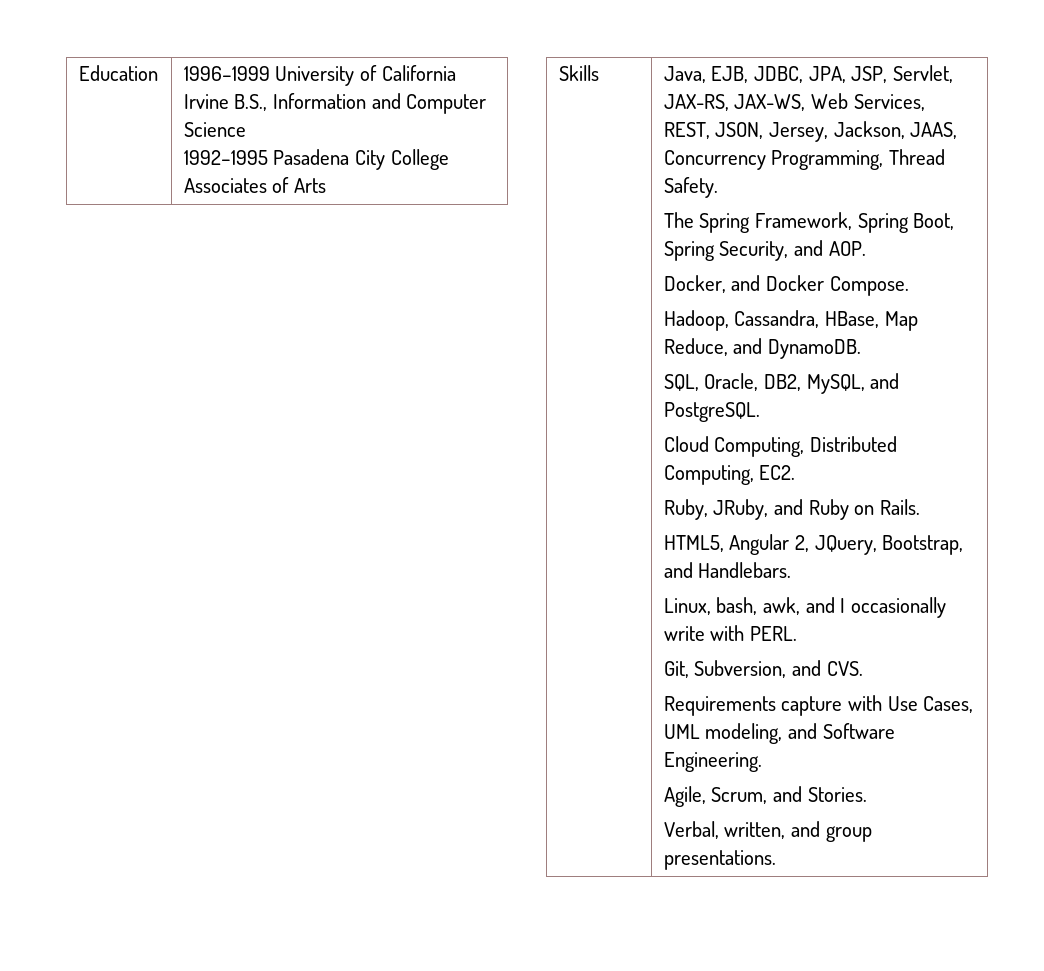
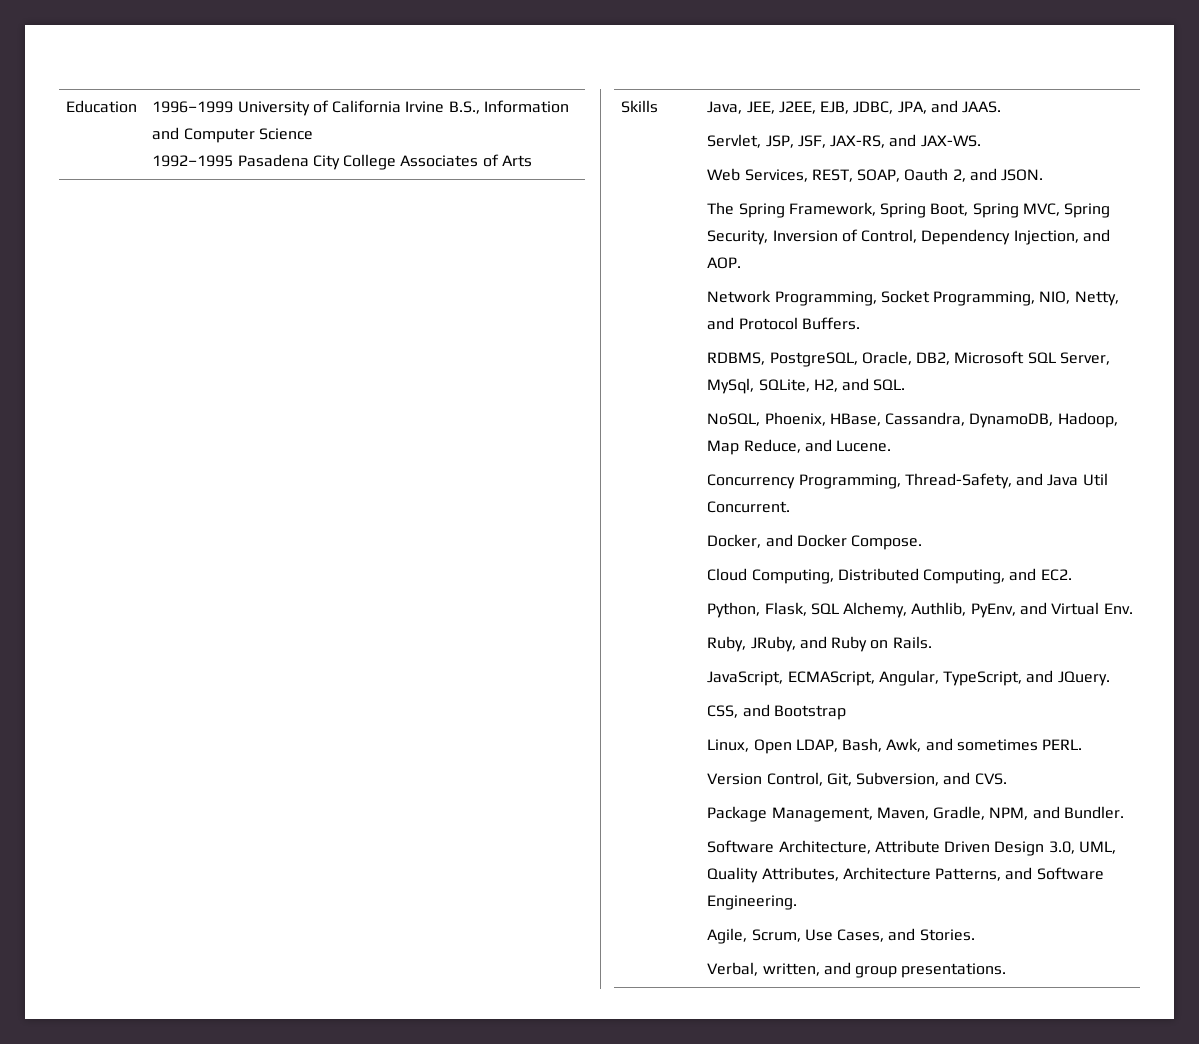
(706, 74) none -> [746,101,816,114] JEE, J2EE,
[851,65,953,83] [663,93,925,111] [663,121,958,142] [663,149,945,170] [663,177,718,198] JSP, Servlet, JAX-RS, JAX-WS, Web Services, REST, JSON, Jersey, Jackson, JAAS, Concurrency Programming, Thread Safety. -> [931,100,1002,113] [707,134,981,148] [707,168,1044,182] and JAAS. // Servlet, JSP, JSF, JAX-RS, and JAX-WS. // Web Services, REST, SOAP, Oauth 2, and JSON.
[719,240,866,261] [663,275,909,296] [663,310,918,331] [663,338,861,359] [663,373,900,394] [663,402,760,422] Security, and AOP. // Docker, and Docker Compose. // Hadoop, Cassandra, HBase, Map Reduce, and DynamoDB. // SQL, Oracle, DB2, MySQL, and PostgreSQL. -> [1023,203,1111,218] [707,229,1111,245] [707,257,742,269] [707,290,1119,306] [707,317,860,330] [707,351,1111,367] [707,378,906,394] [707,412,1118,428] [707,439,892,455] [707,473,1108,489] [707,501,791,513] [707,534,923,550] MVC, Spring Security, Inversion of Control, Dependency Injection, and AOP. // Network Programming, Socket Programming, NIO, Netty, and Protocol Buffers. // RDBMS, PostgreSQL, Oracle, DB2, Microsoft SQL Server, MySql, SQLite, H2, and SQL. // NoSQL, Phoenix, HBase, Cassandra, DynamoDB, Hadoop, Map Reduce, and Lucene. // Concurrency Programming, Thread-Safety, and Java Util Concurrent. // Docker, and Docker Compose.
(754, 475) none -> [1009,568,1037,581] and
(796, 472) none -> [707,602,1133,618] // Python, Flask, SQL Alchemy, Authlib, PyEnv, and Virtual Env.
[663,534,964,555] [663,562,792,578] [663,597,946,618] [663,625,745,641] HTML5, Angular 2, JQuery, Bootstrap, and Handlebars. // Linux, bash, awk, and I occasionally write with -> [707,670,1110,686] [707,704,846,720] [707,738,1039,754] JavaScript, ECMAScript, Angular, TypeScript, and JQuery. // CSS, and Bootstrap // Linux, Open LDAP, Bash, Awk, and sometimes
(797, 633) none -> [707,772,823,786] Version Control,
[663,695,974,716] [663,723,783,744] Requirements capture with Use Cases, UML modeling, -> [707,806,1125,822] [707,840,1117,856] [707,867,1002,883] Package Management, Maven, Gradle, NPM, and Bundler. // Software Architecture, Attribute Driven Design 3.0, UML, Quality Attributes, Architecture Patterns,
(768, 795) none -> [804,929,885,942] Use Cases,

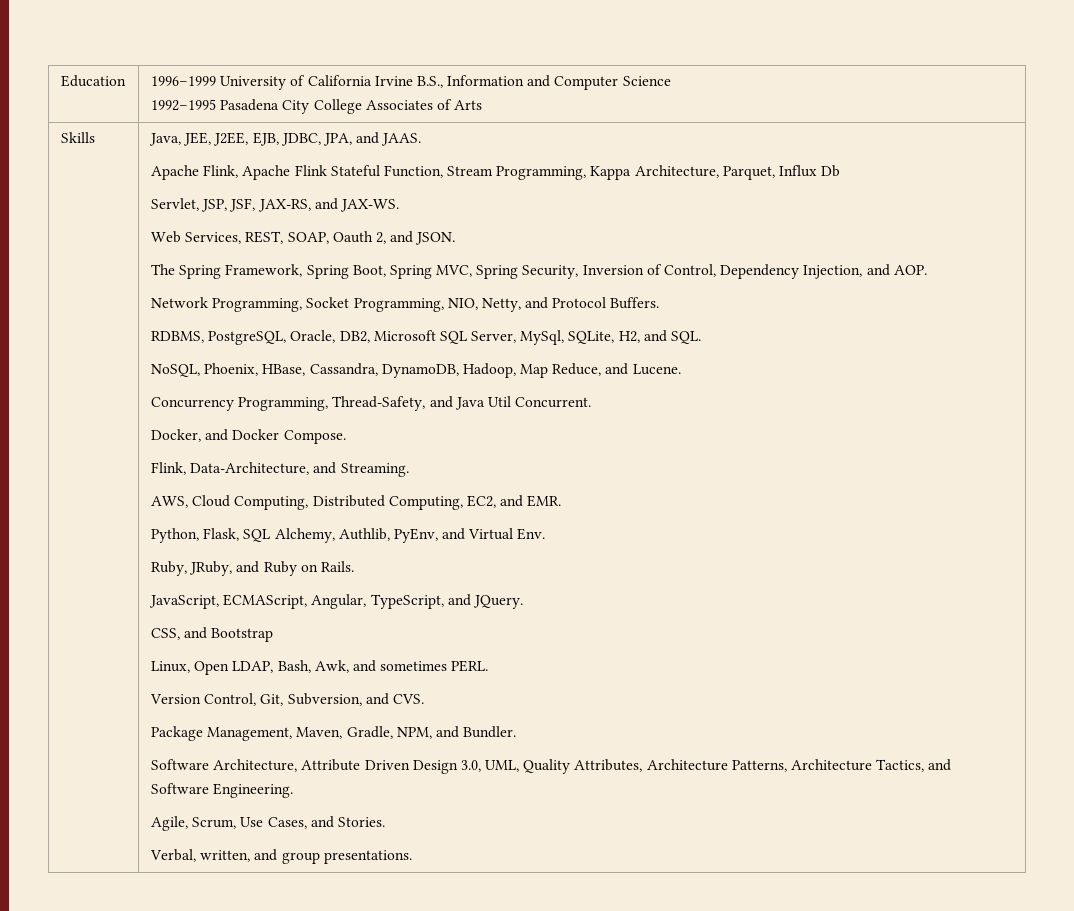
(1002, 107) none -> [150,165,841,180] // Apache Flink, Apache Flink Stateful Function, Stream Programming, Kappa Architecture, Parquet, Influx Db
(923, 542) none -> [150,462,409,477] [150,496,188,508] Flink, Data-Architecture, and Streaming. // AWS,
[1009,568,1072,581] and EC2. -> [466,495,562,508] EC2, and EMR.
(1002, 874) none -> [790,759,925,772] Architecture Tactics,

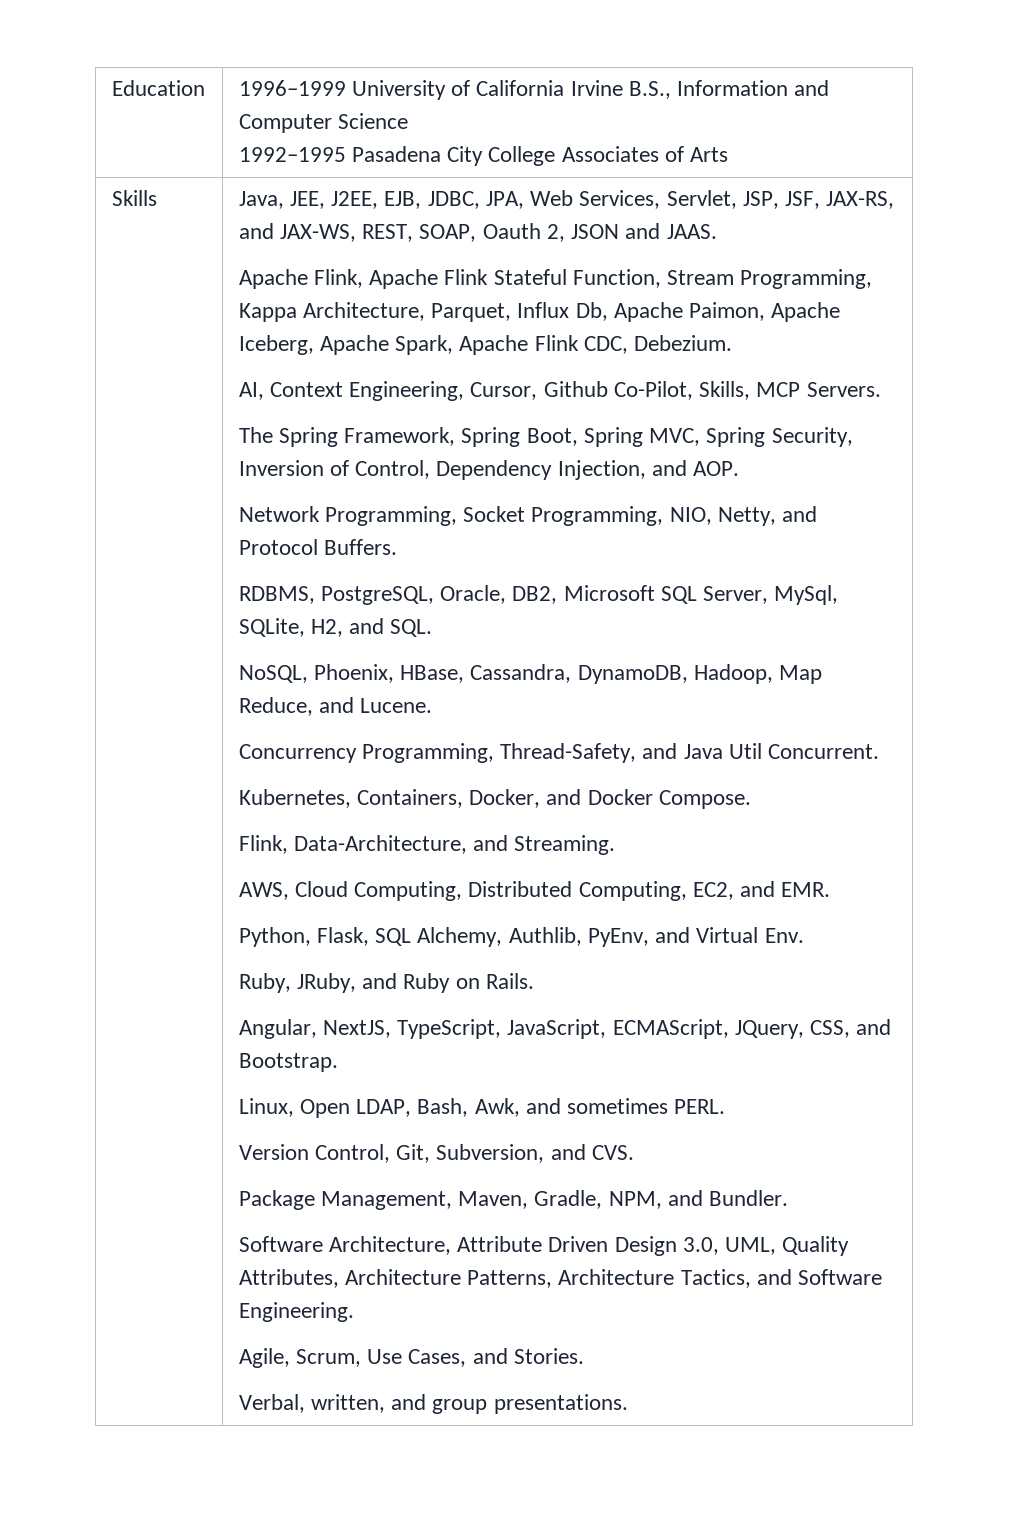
(352, 139) none -> [530,190,895,209] [238,223,620,242] Web Services, Servlet, JSP, JSF, JAX-RS, and JAX-WS, REST, SOAP, Oauth 2, JSON
[821,165,841,177] [150,198,399,212] [150,231,456,245] Db // Servlet, JSP, JSF, JAX-RS, and JAX-WS. // Web Services, REST, SOAP, Oauth 2, and JSON. -> [575,302,841,322] [238,335,733,355] [238,381,881,401] Db, Apache Paimon, Apache Iceberg, Apache Spark, Apache Flink CDC, Debezium. // AI, Context Engineering, Cursor, Github Co-Pilot, Skills, MCP Servers.
(592, 402) none -> [238,789,464,808] Kubernetes, Containers,
[148,594,523,609] JavaScript, ECMAScript, Angular, TypeScript, and JQuery. // -> [238,1019,804,1039] Angular, NextJS, TypeScript, JavaScript, ECMAScript, JQuery,
[211,628,274,642] Bootstrap -> [238,1053,338,1072] Bootstrap.

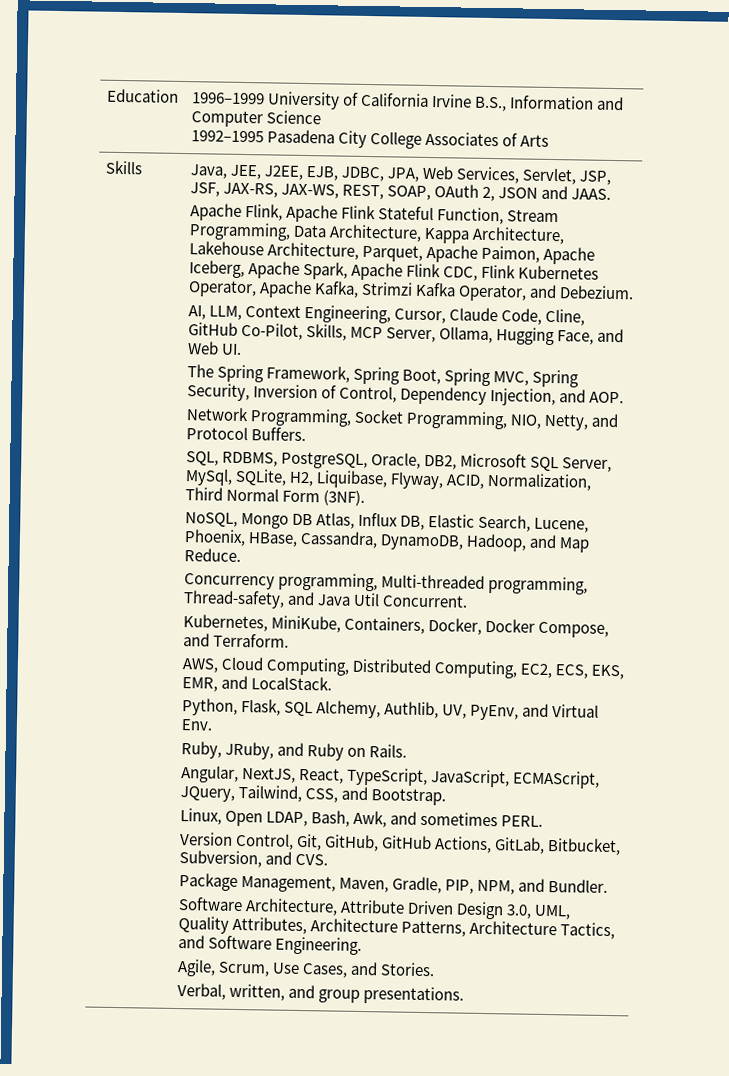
[238,223,274,239] and -> (278, 190) none
[482,223,541,239] Oauth -> [433,184,479,198] OAuth
[238,302,608,322] Kappa Architecture, Parquet, Influx Db, -> [292,224,565,245] [188,241,423,262] Data Architecture, Kappa Architecture, Lakehouse Architecture, Parquet,
(628, 345) none -> [480,264,599,280] [187,280,557,302] Flink Kubernetes Operator, Apache Kafka, Strimzi Kafka Operator, and
(264, 391) none -> [208,305,242,320] LLM,
[543,381,881,400] Github Co-Pilot, Skills, MCP Servers. -> [448,307,585,326] [187,322,625,346] [186,341,242,355] Claude Code, Cline, GitHub Co-Pilot, Skills, MCP Server, Ollama, Hugging Face, and Web UI.
(398, 547) none -> [185,451,219,466] SQL,
[349,618,433,637] [238,665,308,683] and SQL. // NoSQL, -> [315,470,592,491] [184,487,365,506] [184,512,590,533] Liquibase, Flyway, ACID, Normalization, Third Normal Form (3NF). // NoSQL, Mongo DB Atlas, Influx DB, Elastic Search, Lucene,
[779,665,823,684] [238,697,433,716] [238,743,637,763] Map Reduce, and Lucene. // Concurrency Programming, Thread-Safety, -> [528,534,590,553] [183,548,241,562] [183,572,588,595] [182,590,285,609] and Map Reduce. // Concurrency programming, Multi-threaded programming, Thread-safety,
(351, 798) none -> [270,615,341,633] MiniKube,
[546,789,751,809] [238,835,616,855] and Docker Compose. // Flink, Data-Architecture, and Streaming. -> [484,618,609,638] [182,633,289,648] Docker Compose, and Terraform.
[740,881,831,897] and EMR. -> [554,664,624,680] [181,675,332,692] ECS, EKS, EMR, and LocalStack.
(582, 936) none -> [441,704,467,719] UV,
(392, 1029) none -> [298,767,344,784] React,
(804, 1029) none -> [237,784,302,803] Tailwind,
(431, 1153) none -> [323,834,621,856] GitHub, GitHub Actions, GitLab, Bitbucket,
(603, 1199) none -> [444,879,474,894] PIP,

